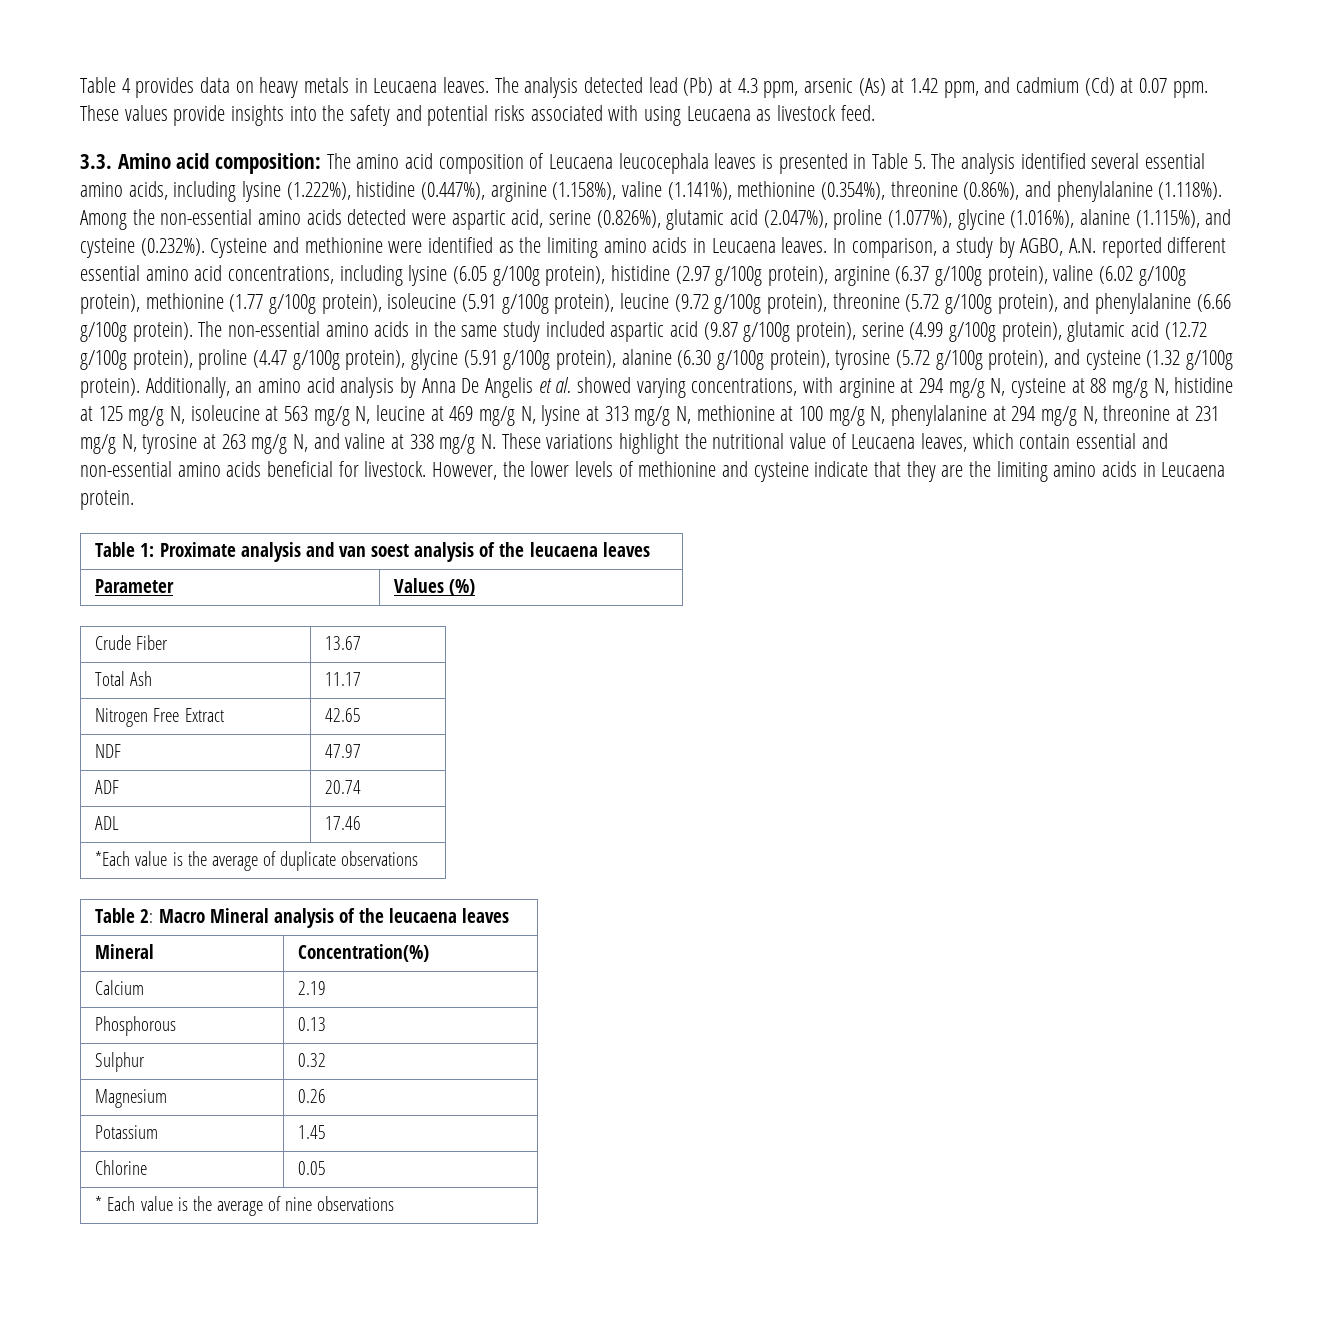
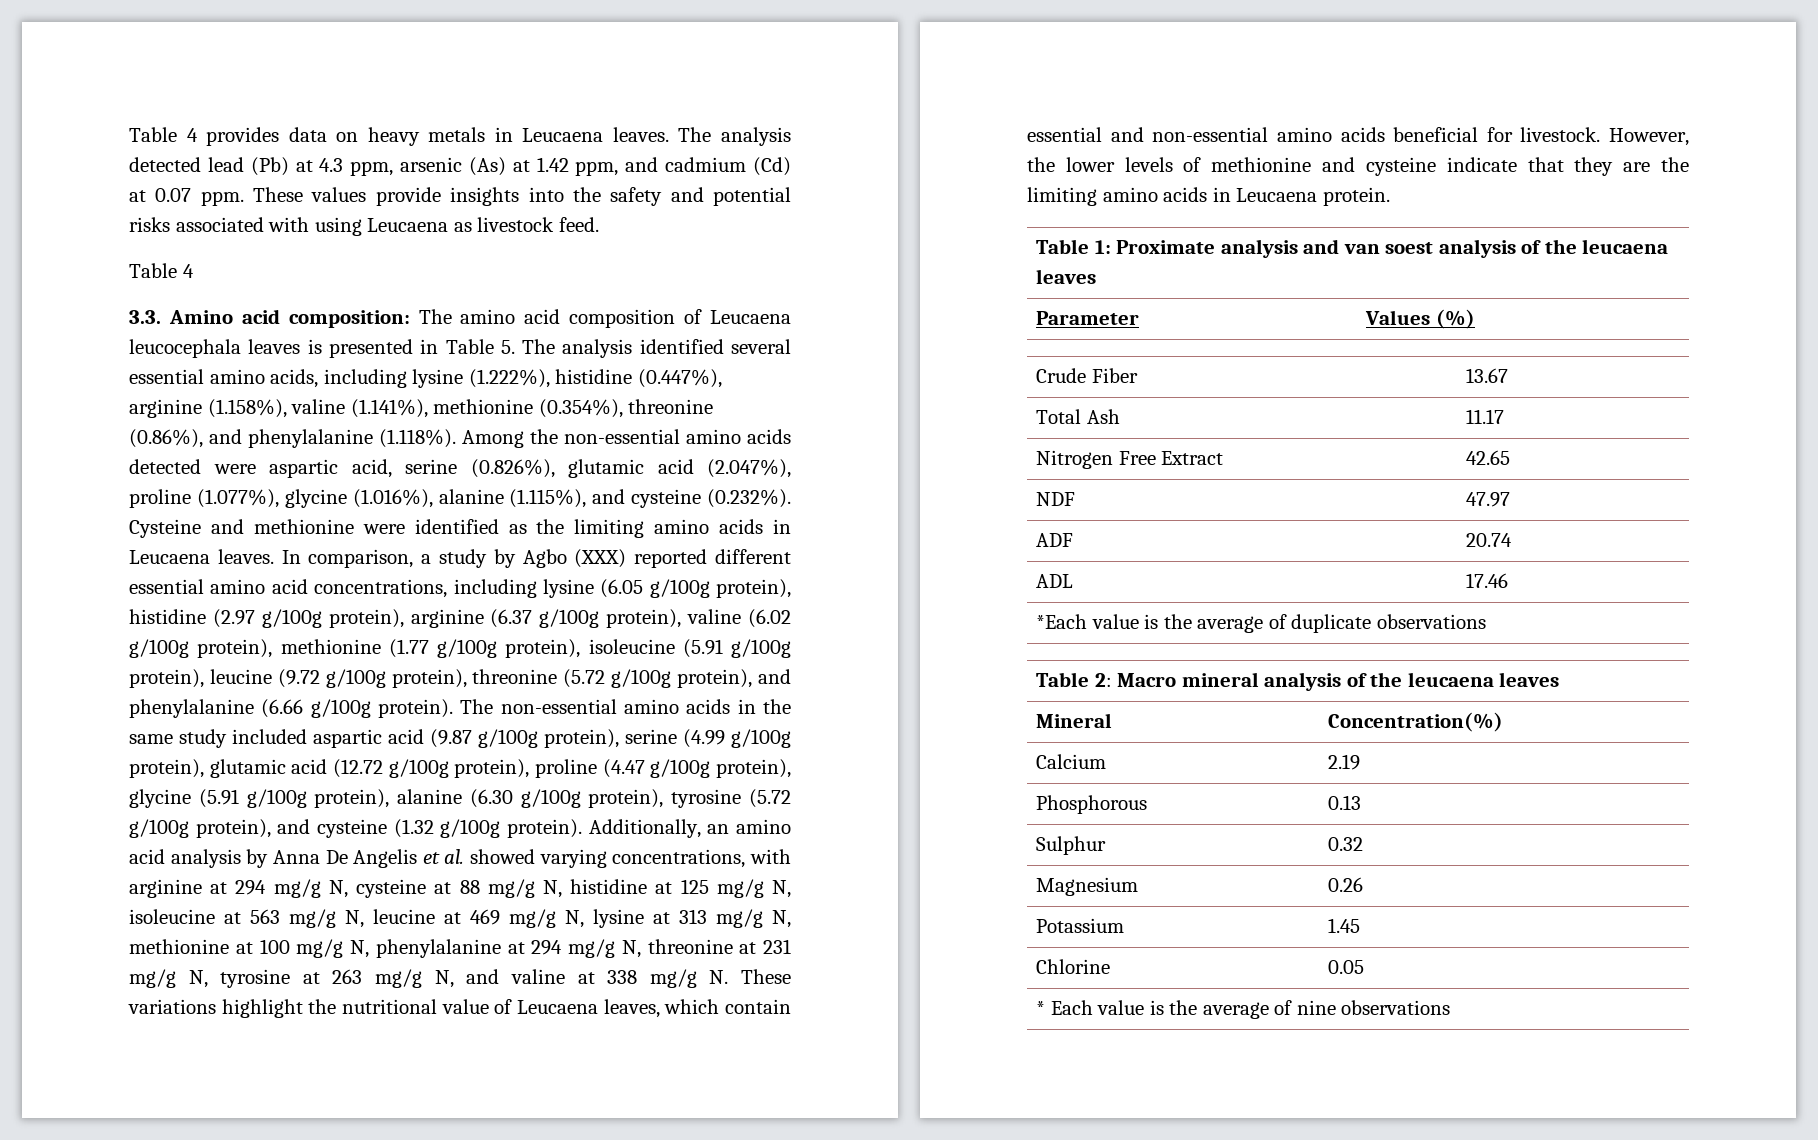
(875, 113) none -> [129,263,194,278] // Table 4
[1020,238,1097,256] AGBO, A.N. -> [522,549,627,568] Agbo (XXX)
[209,908,269,923] Mineral -> [1181,672,1259,687] mineral

